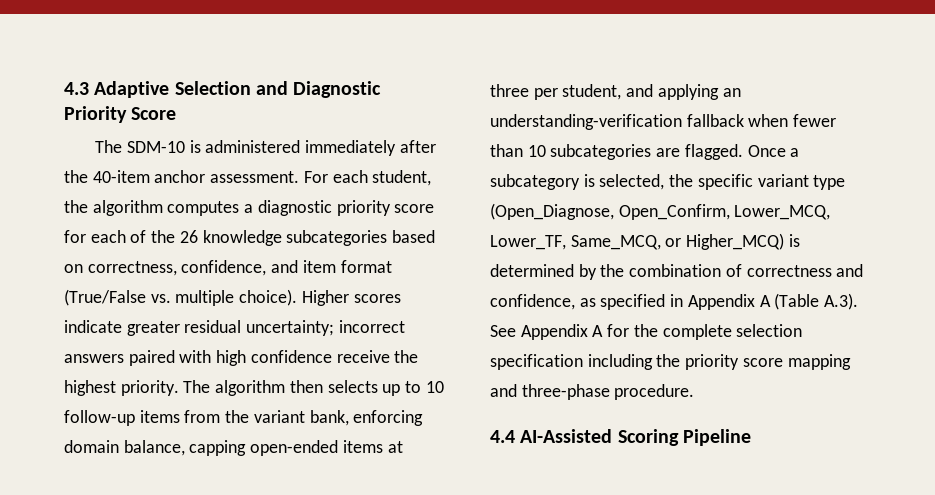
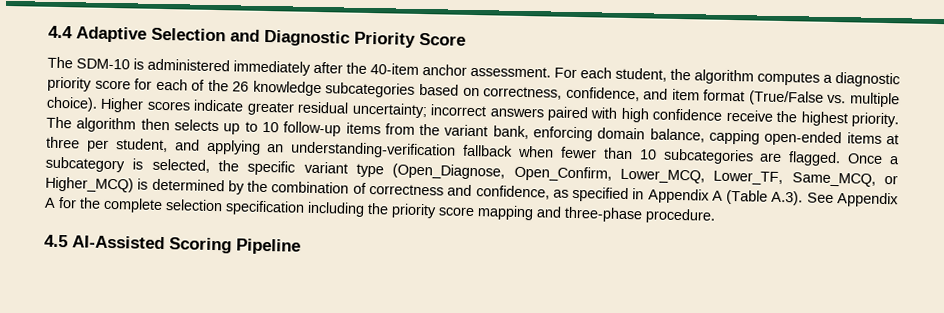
[64,82,89,95] 4.3 -> [48,25,73,39] 4.4
[490,430,515,443] 4.4 -> [44,234,68,248] 4.5

